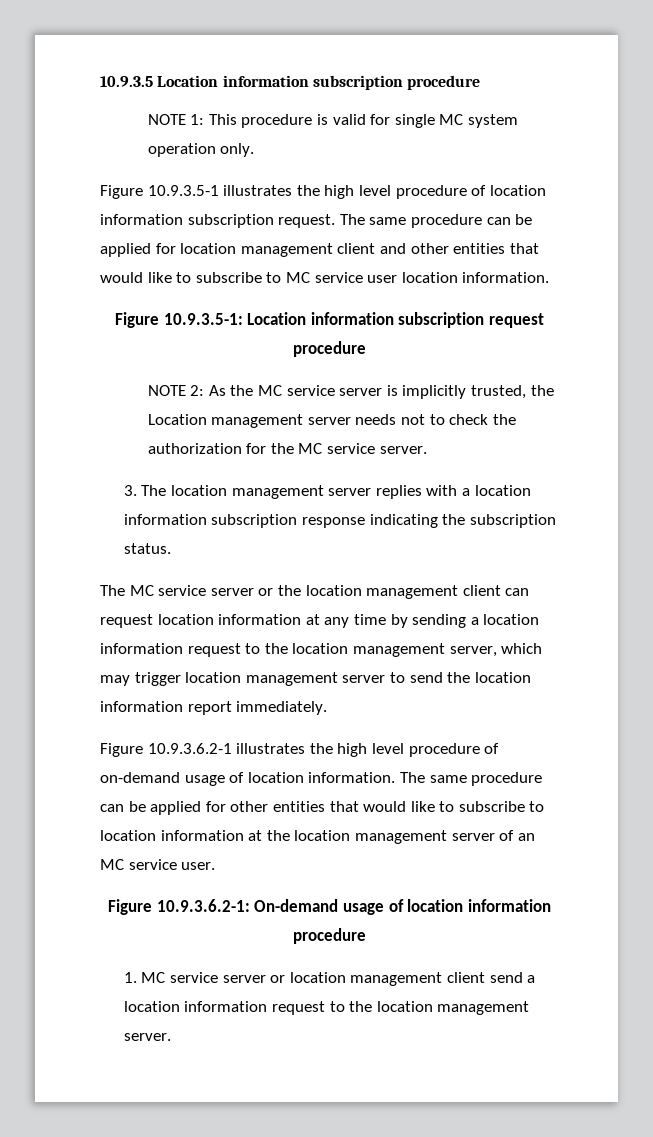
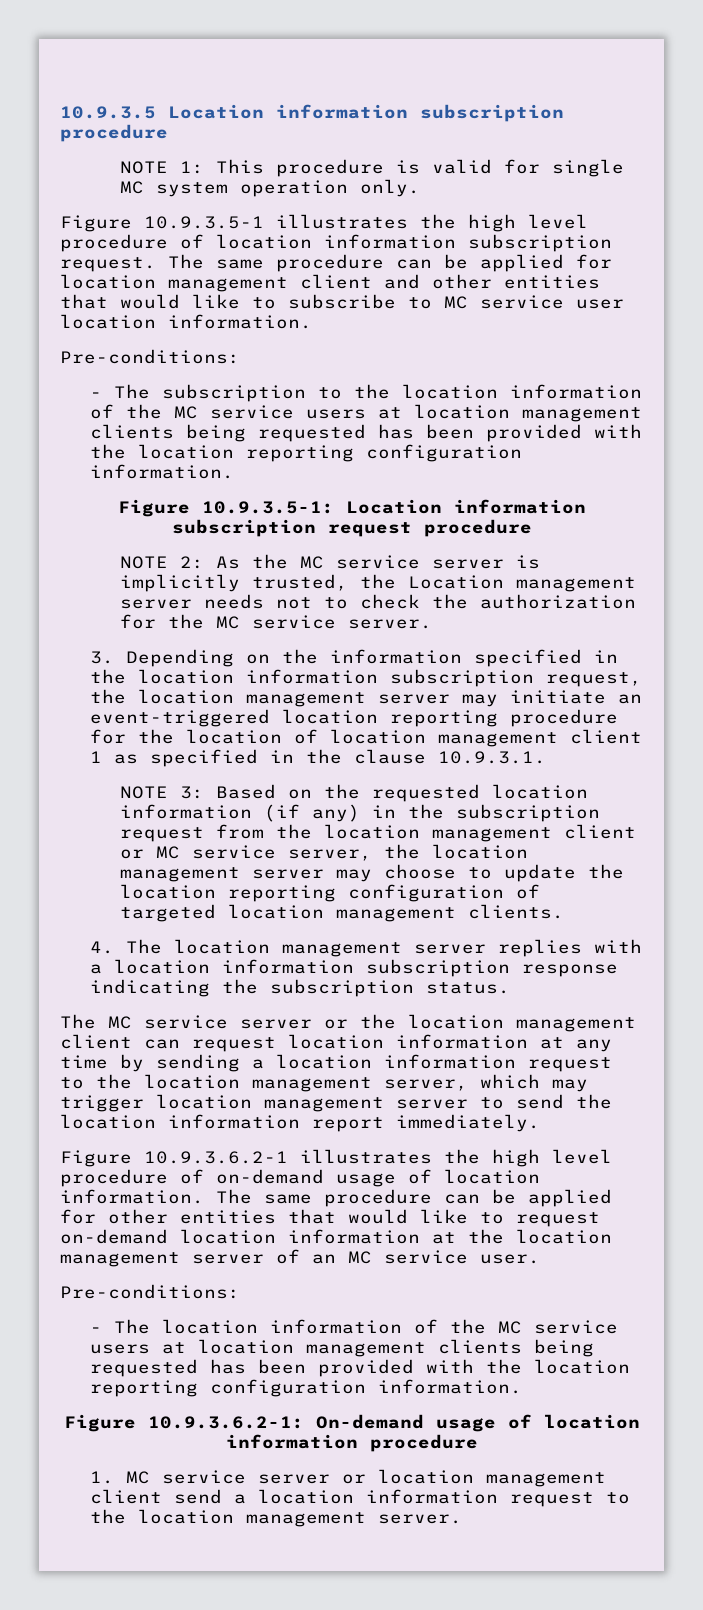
(550, 277) none -> [60,349,240,364] [90,384,643,402] [90,404,643,422] [90,424,643,442] [90,444,523,462] [90,464,235,479] // Pre-conditions: // - The subscription to the location information of the MC service users at location management clients being requested has been provided with the location reporting configuration information.
(137, 490) none -> [126,649,619,667] [90,669,643,687] [90,689,643,707] [90,709,619,727] [90,729,643,747] [90,749,547,767] [120,784,589,802] [120,804,601,822] [120,824,637,842] [120,844,529,861] [120,864,625,882] [120,884,541,902] [120,904,565,922] [90,941,115,954] Depending on the information specified in the location information subscription request, the location management server may initiate an event-triggered location reporting procedure for the location of location management client 1 as specified in the clause 10.9.3.1. // NOTE 3: Based on the requested location information (if any) in the subscription request from the location management client or MC service server, the location management server may choose to update the location reporting configuration of targeted location management clients. // 4.
[458,801,545,812] subscribe to -> [516,1212,600,1227] [60,1229,168,1244] request on-demand
(216, 866) none -> [60,1284,240,1299] [90,1319,619,1334] [90,1339,595,1357] [90,1359,631,1377] [90,1379,523,1397] // Pre-conditions: // - The location information of the MC service users at location management clients being requested has been provided with the location reporting configuration information.

